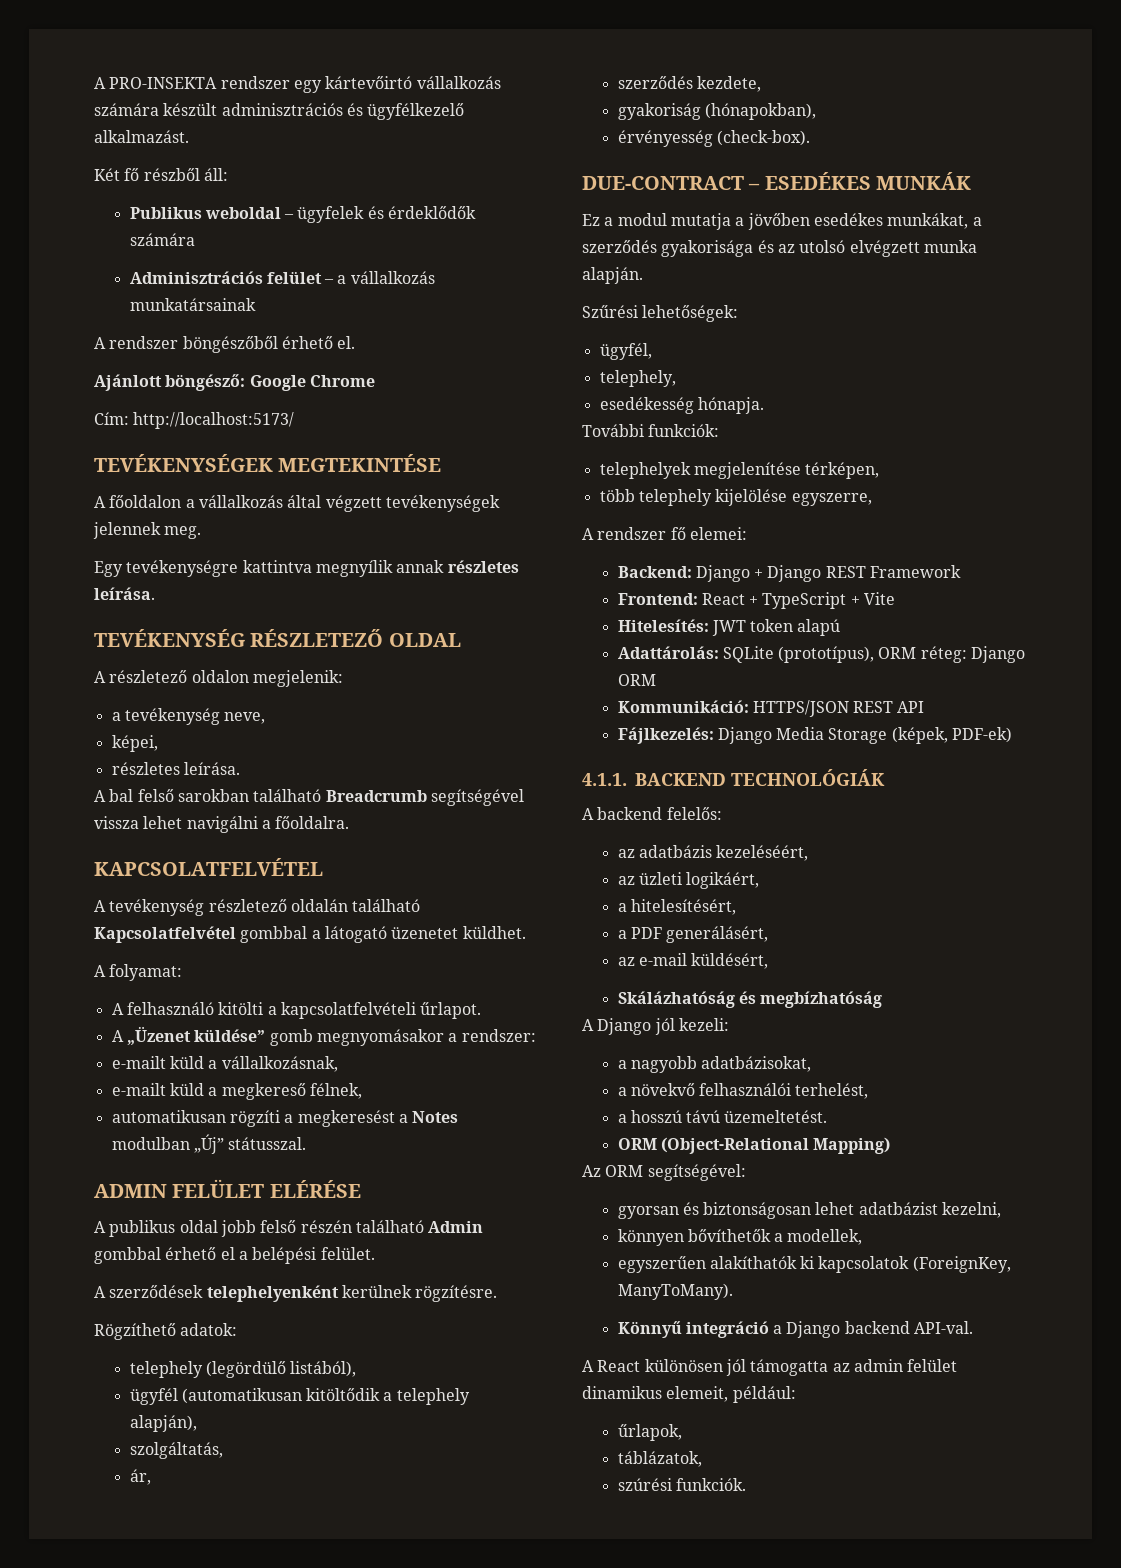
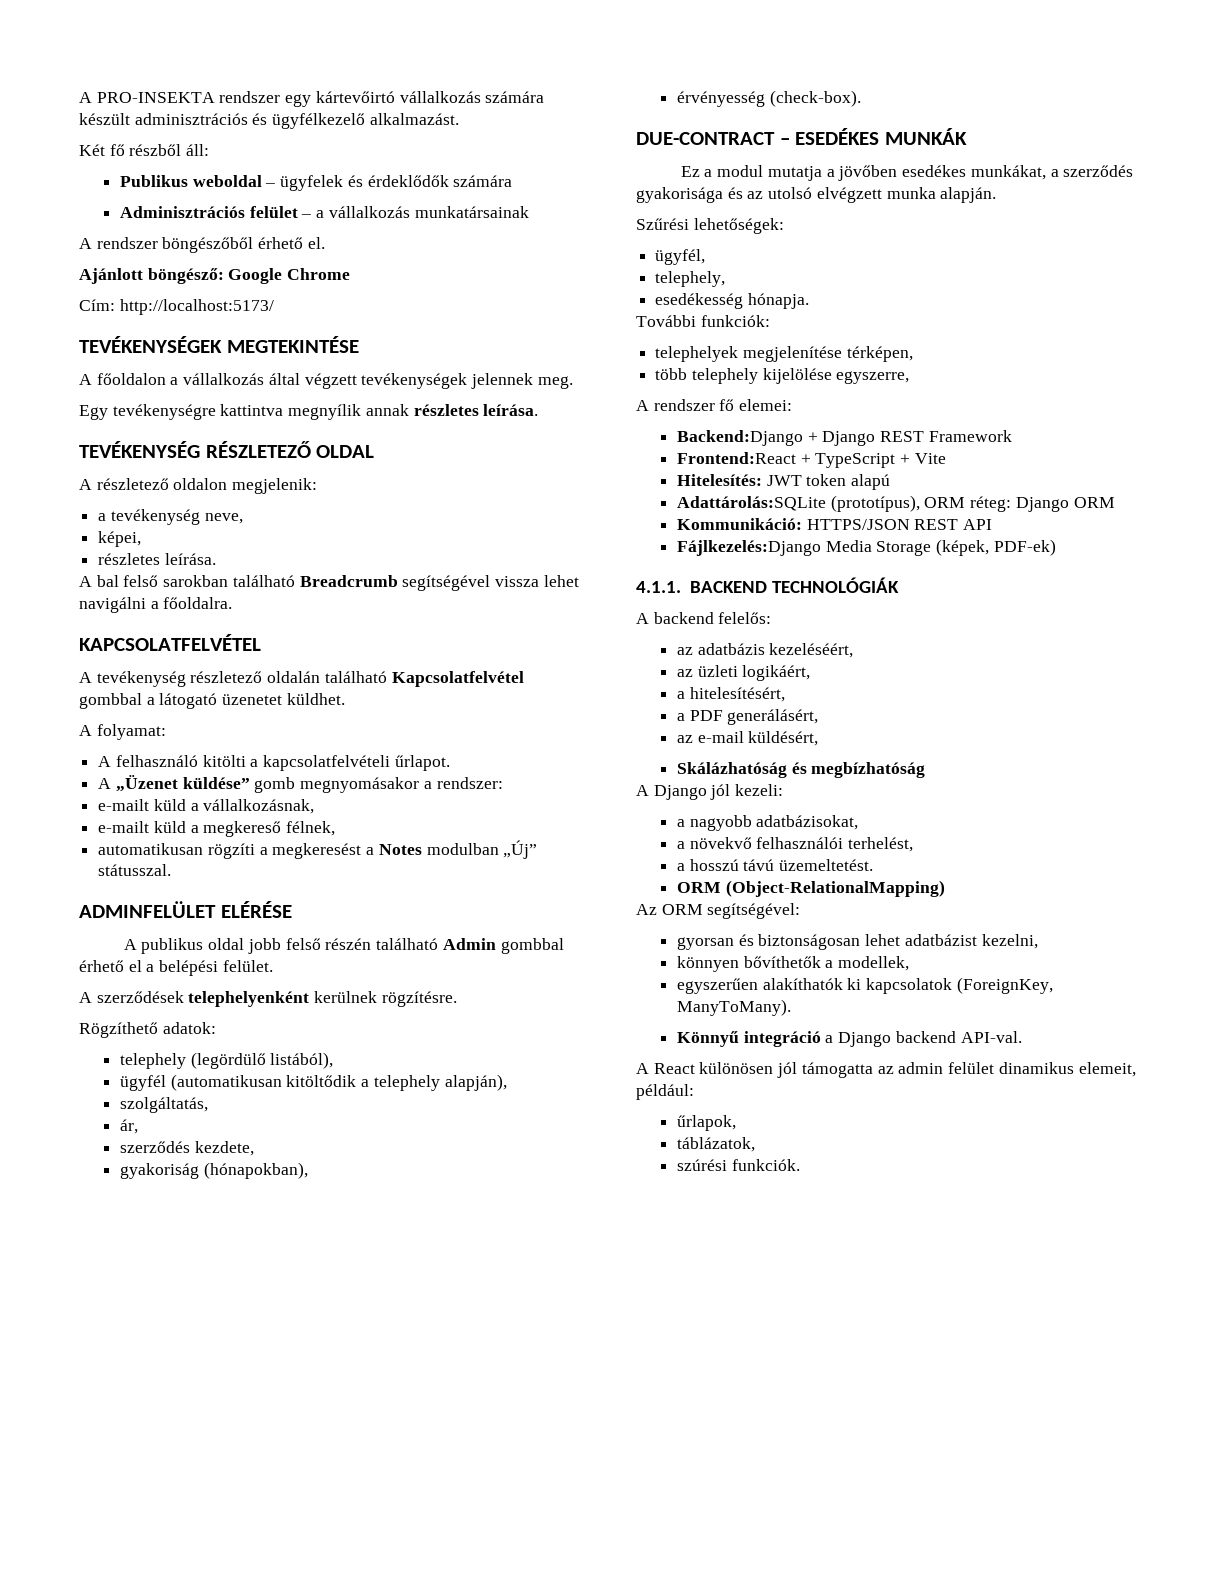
[94,1179,265,1198] ADMIN FELÜLET -> [79,901,216,918] ADMINFELÜLET
[617,565,750,582] Backend: Django -> [677,430,804,446] Backend:Django
[617,593,745,605] Frontend: React -> [677,452,797,464] Frontend:React
[617,646,774,663] Adattárolás: SQLite -> [677,496,827,511] Adattárolás:SQLite
[617,727,772,744] Fájlkezelés: Django -> [677,540,822,556] Fájlkezelés:Django
[660,1137,891,1154] (Object-Relational Mapping) -> [725,880,945,897] (Object-RelationalMapping)

